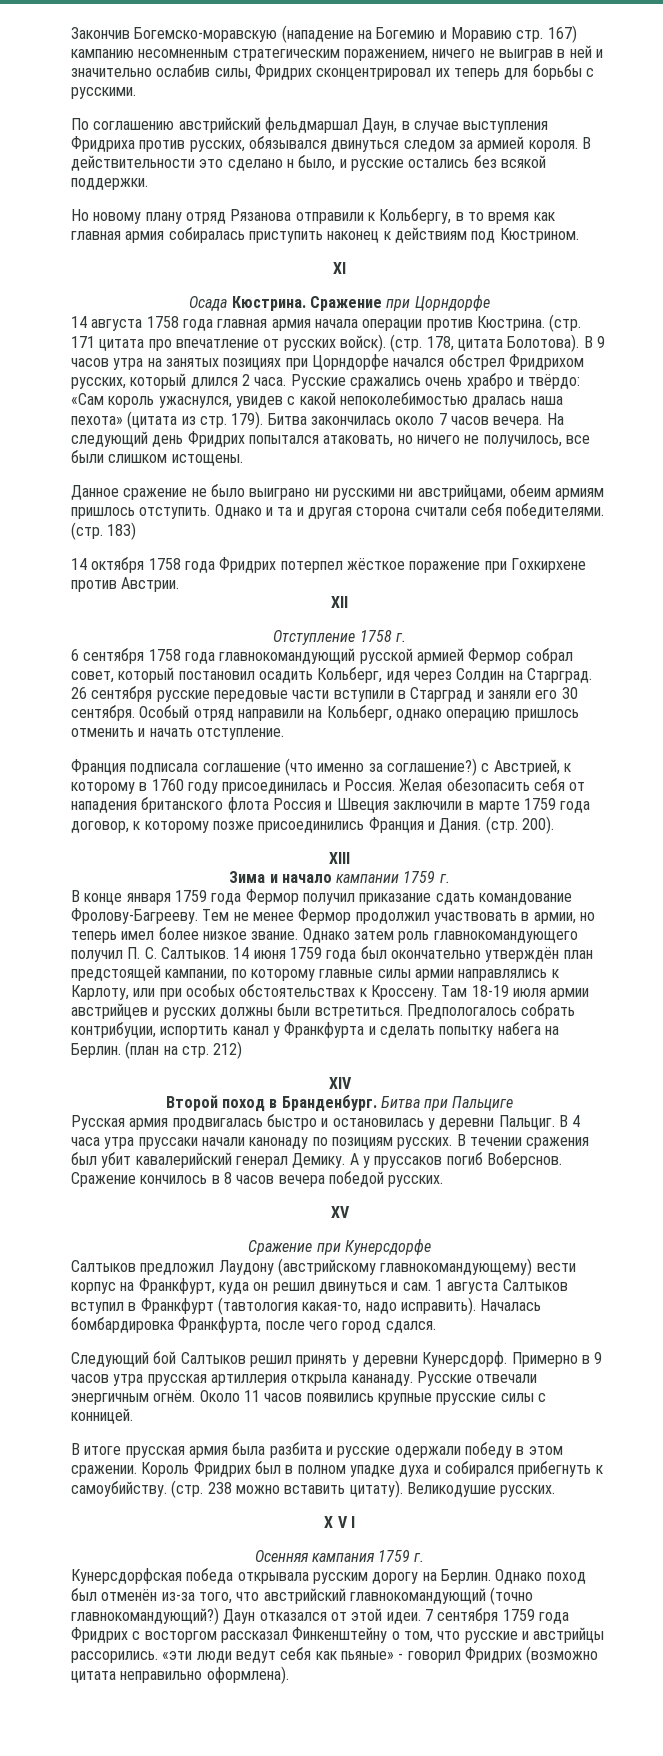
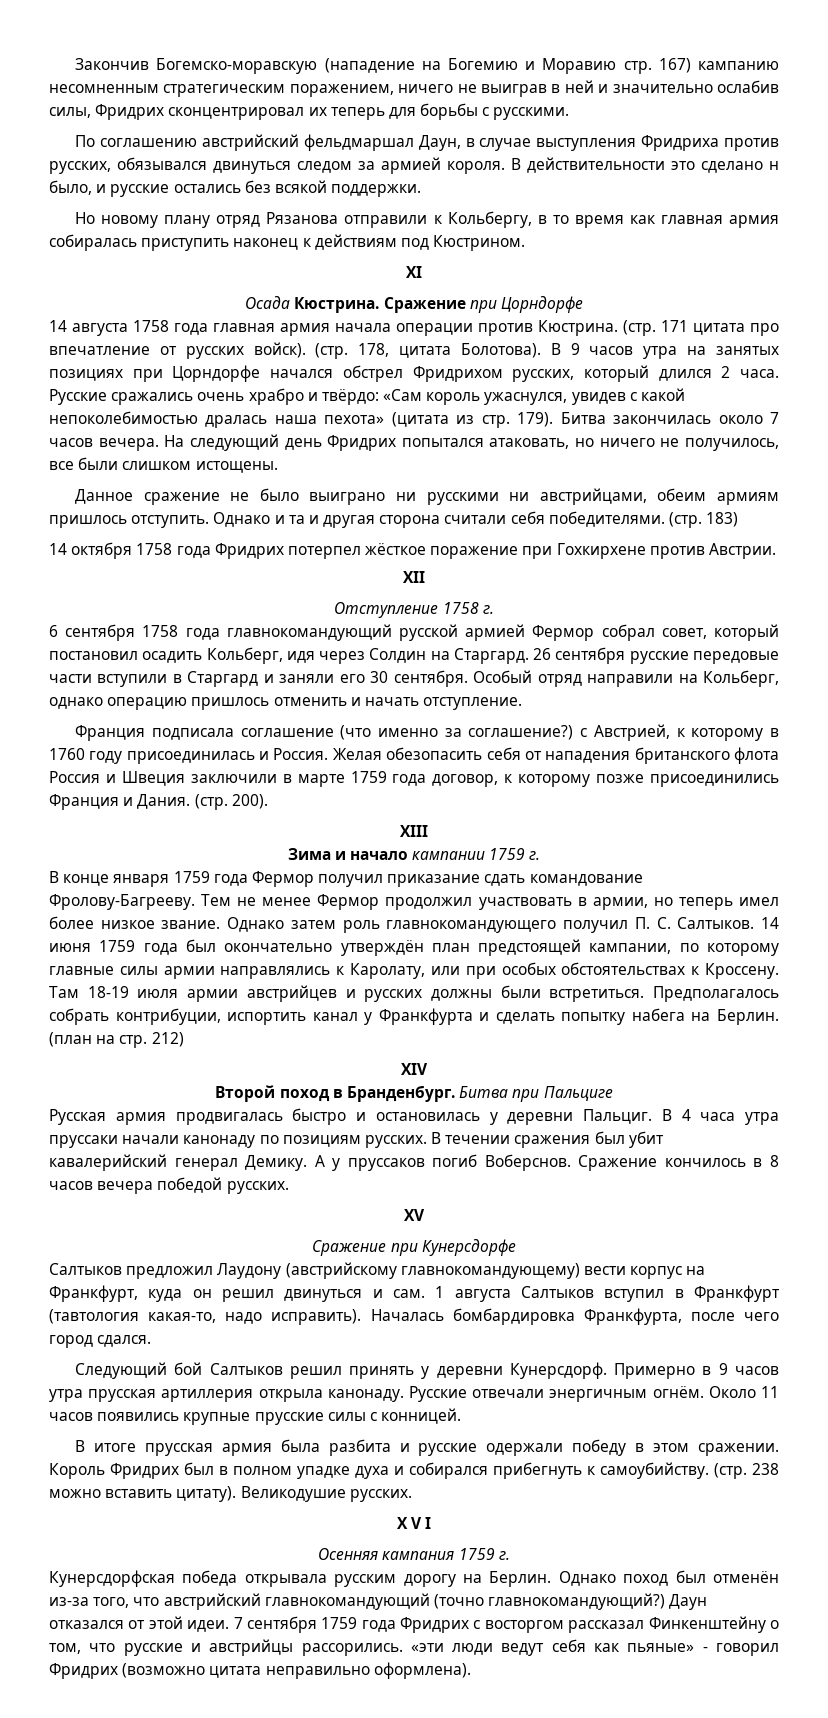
[526,668,592,683] Старград. -> [453,648,529,664] Старгард.
[410,687,473,702] Старград -> [187,671,259,687] Старгард
[71,985,129,1000] Карлоту, -> [350,963,426,979] Каролату,
[406,1004,517,1019] Предпологалось -> [653,986,779,1002] Предполагалось
[351,1374,413,1386] кананаду. -> [327,1389,404,1402] канонаду.

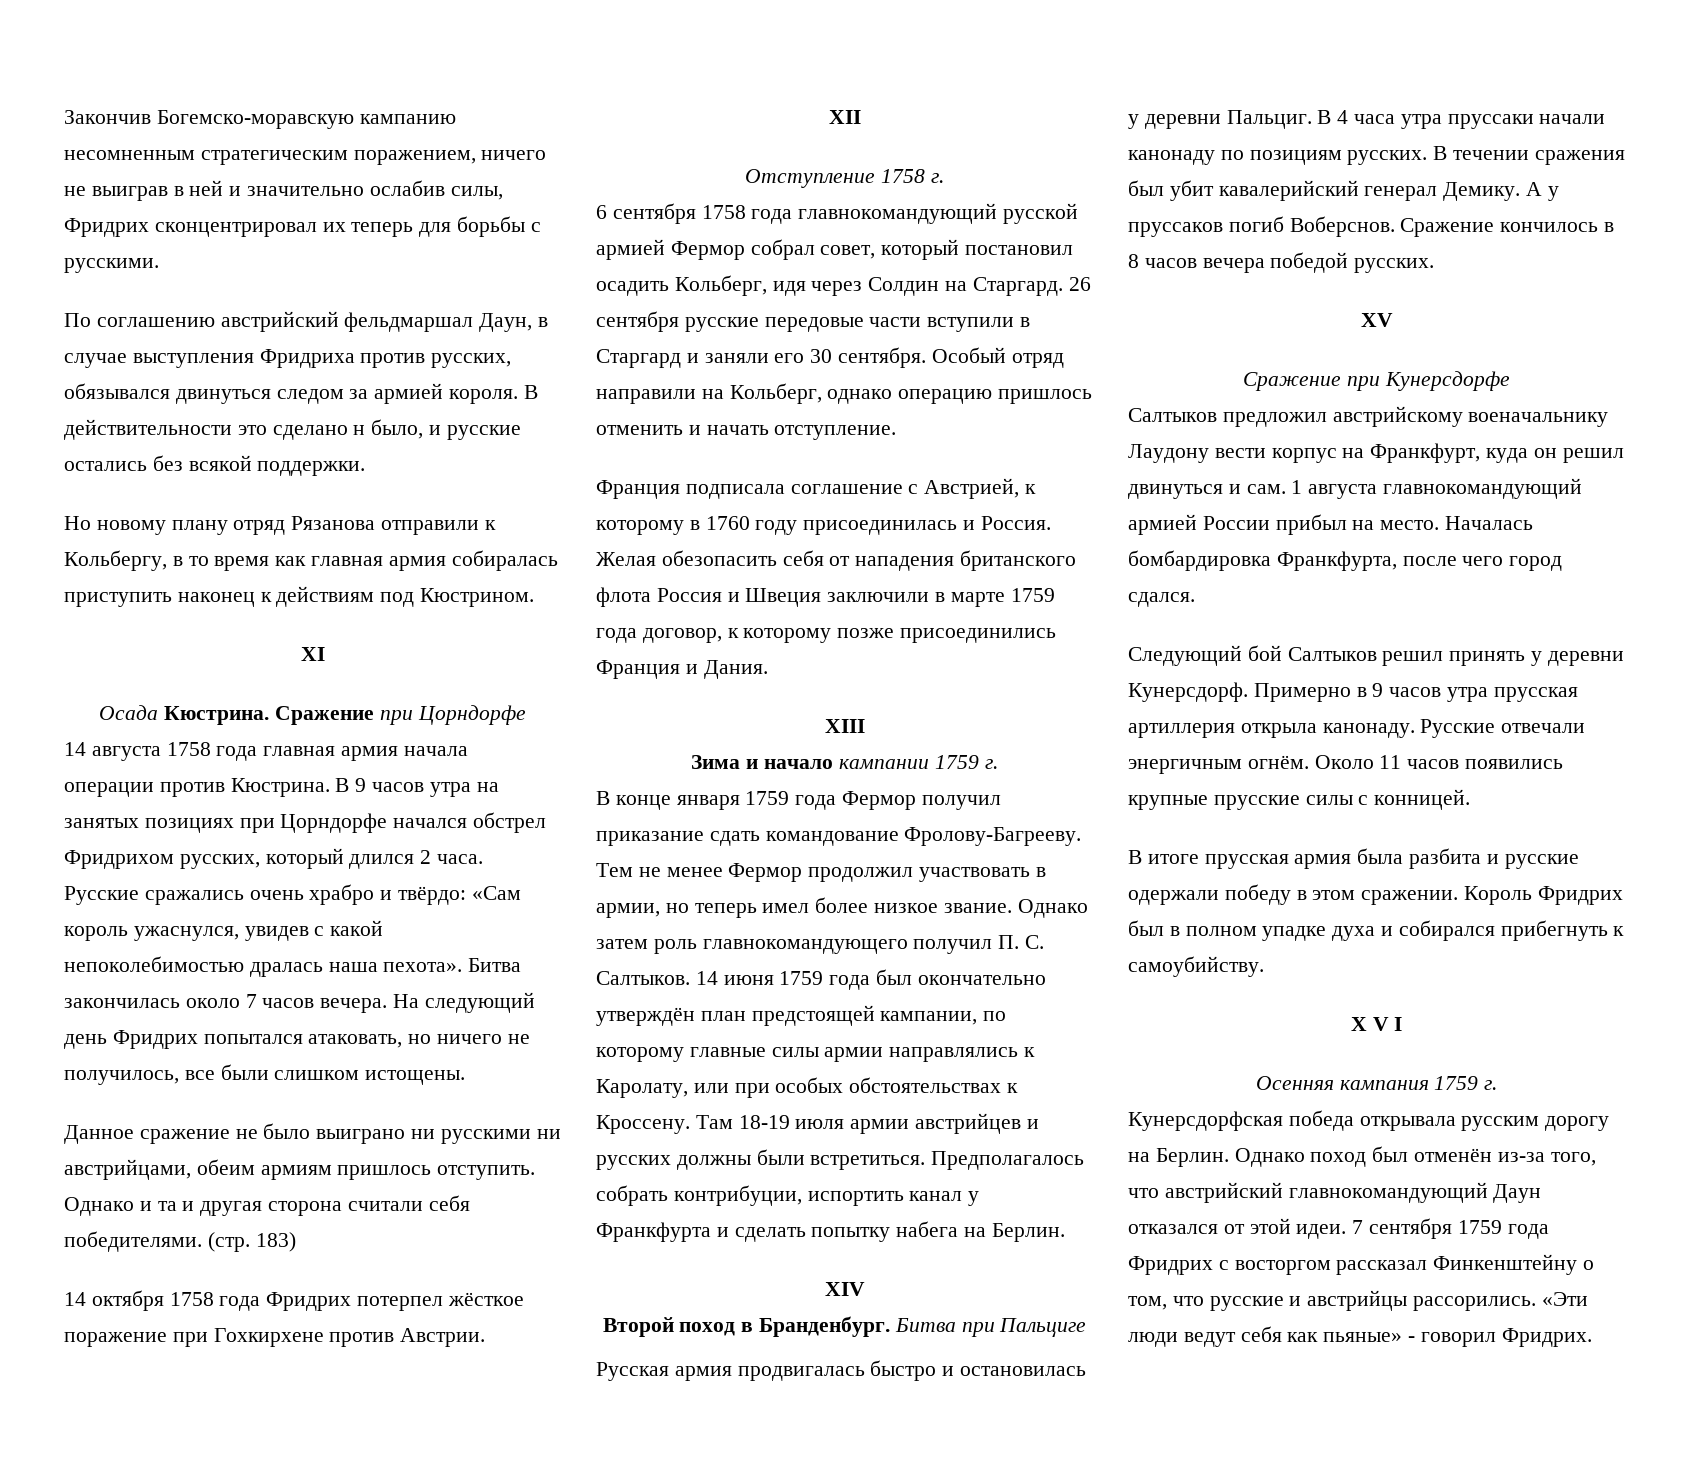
[324,58,691,74] (нападение на Богемию и Моравию стр. 167) -> (354, 119) none
[623,320,779,336] [49,342,541,359] (стр. 171 цитата про впечатление от русских войск). (стр. 178, цитата Болотова). -> (330, 787) none
[324,412,554,428] пехота» (цитата из стр. 179). -> [383,962,463,972] пехота».
[340,725,574,740] (что именно за соглашение?) -> (903, 489) none
[194,794,268,810] (стр. 200). -> (768, 669) none
[49,1032,184,1048] (план на стр. 212) -> (1065, 1232) none
[217,1262,580,1279] Лаудону (австрийскому главнокомандующему) -> [1332,406,1609,427] [1128,444,1209,463] австрийскому военачальнику Лаудону
[521,1285,781,1302] [49,1309,362,1325] Салтыков вступил в Франкфурт (тавтология какая-то, надо исправить). -> [1383,478,1583,499] [1128,514,1440,535] главнокомандующий армией России прибыл на место.
[714,1463,779,1479] [49,1486,412,1502] (стр. 238 можно вставить цитату). Великодушие русских. -> (1264, 966) none
[433,1593,666,1610] (точно главнокомандующий?) -> (1488, 1192) none
[410,1643,444,1652] «эти -> [1541,1292,1588,1306] «Эти
[49,1662,471,1679] Фридрих (возможно цитата неправильно оформлена). -> [1501,1328,1592,1347] Фридрих.

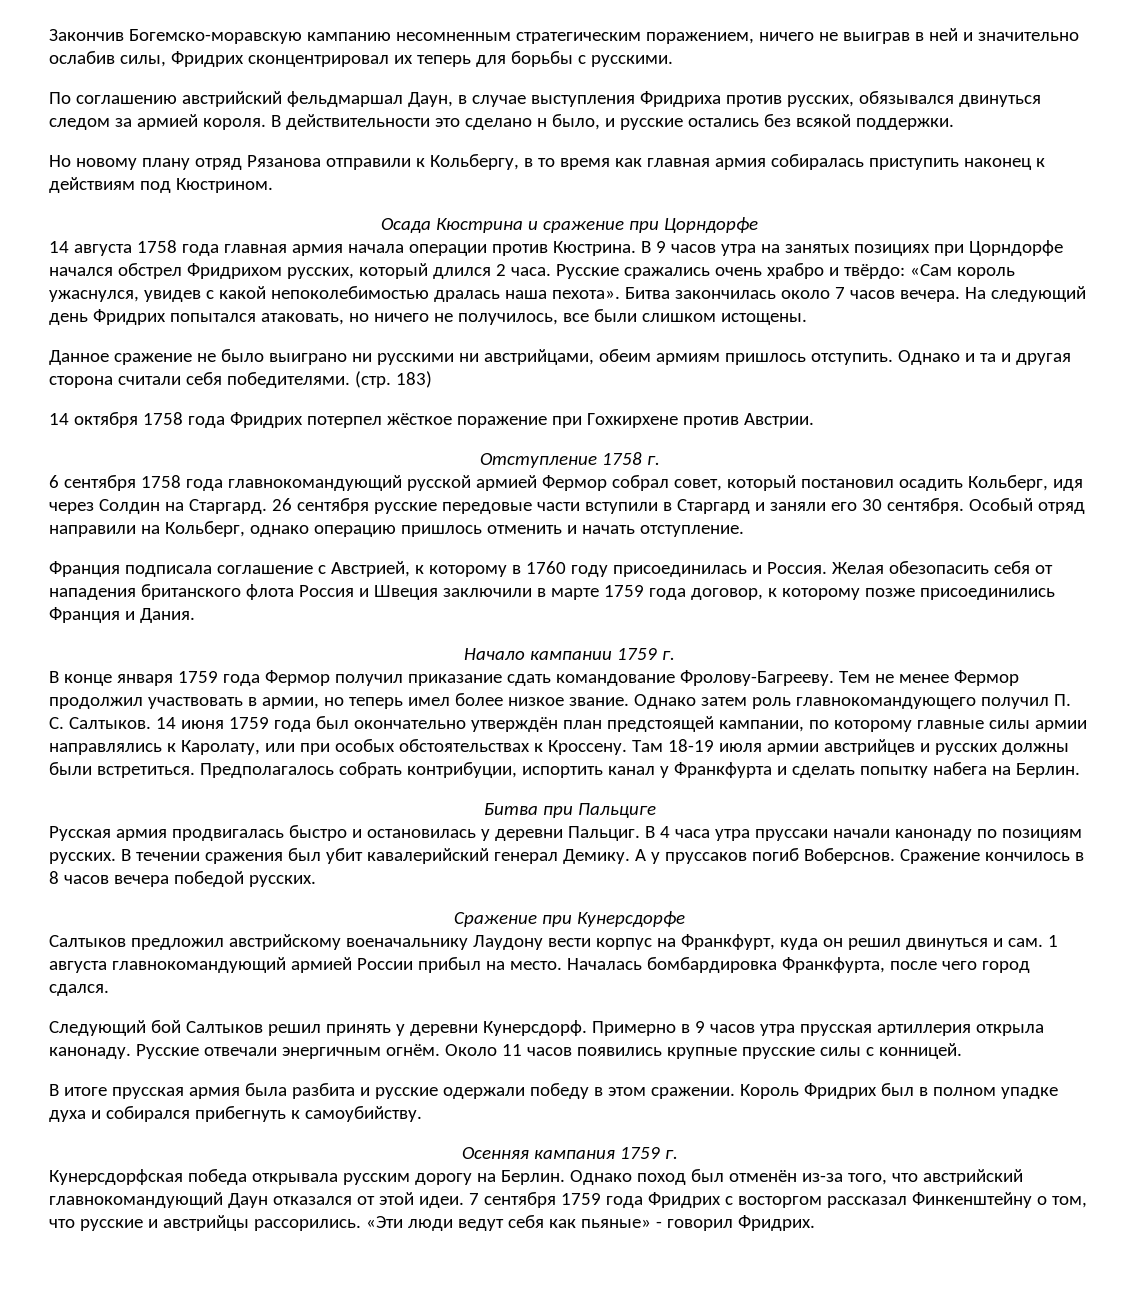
[300,647,325,661] // XI -> (273, 185) none
[164,706,374,725] Кюстрина. Сражение -> [436,218,624,233] Кюстрина и сражение
[828,110,861,124] // XII -> (814, 420) none
[824,719,865,733] [691,755,834,769] XIII // Зима и начало -> [464,648,526,660] Начало
[824,1282,865,1296] [602,1316,890,1337] XIV // Второй поход в Бранденбург. -> (1080, 770) none
[1360,313,1393,327] // XV -> (316, 881) none
[1350,1017,1403,1031] // X V I -> (422, 1114) none

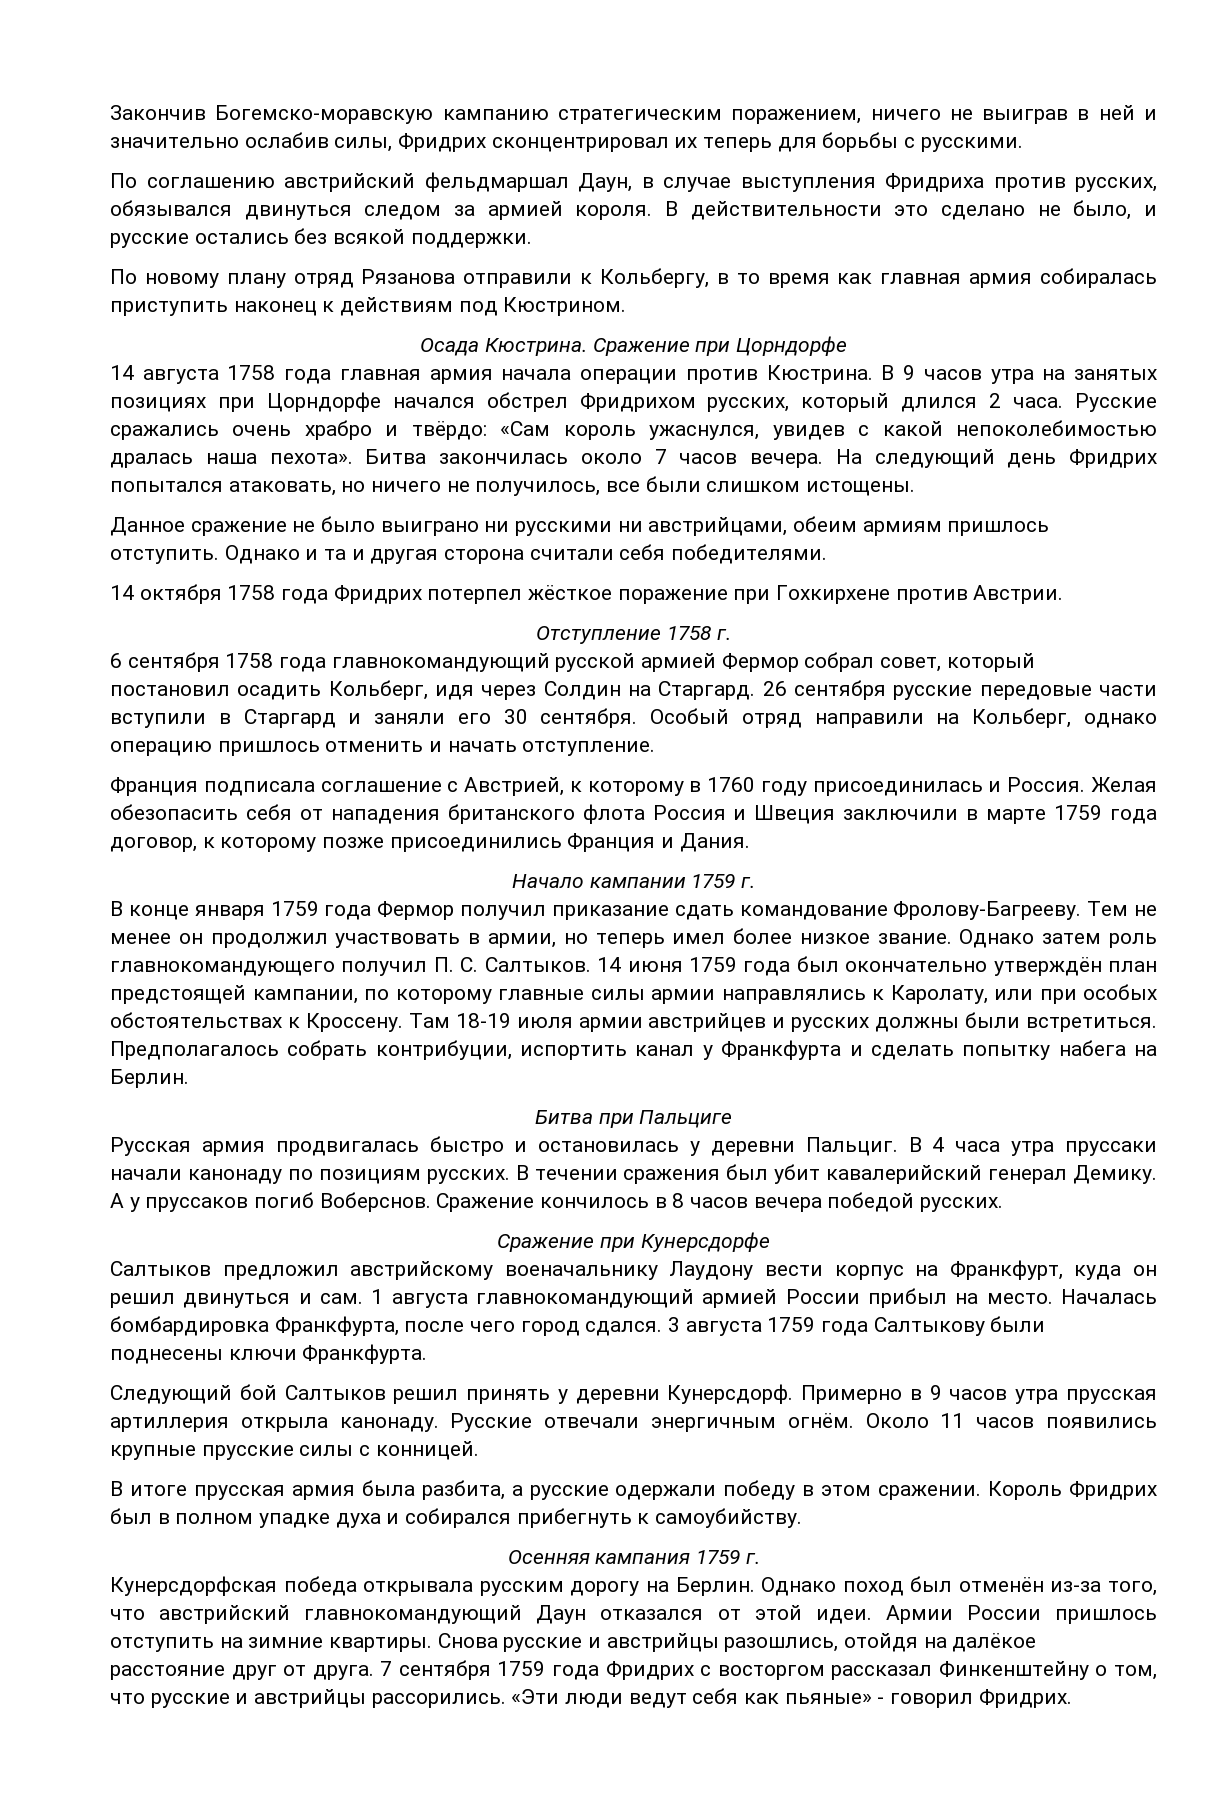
[395,32,511,41] несомненным -> (549, 114) none
[536,118,547,127] н -> [1037,205,1061,216] не
[49,155,71,167] Но -> [110,269,137,284] По
[436,218,624,233] Кюстрина и сражение -> [484,338,690,356] Кюстрина. Сражение
[354,371,432,388] (стр. 183) -> (828, 554) none
[953,670,1019,686] Фермор -> [178,933,203,944] он
(109, 990) none -> [668,1316,1046,1336] [110,1344,428,1364] 3 августа 1759 года Салтыкову были поднесены ключи Франкфурта.
[291,1083,370,1099] разбита и -> [421,1480,523,1500] разбита, а
(464, 1202) none -> [885,1605,1158,1624] [110,1633,1037,1652] [110,1665,374,1680] Армии России пришлось отступить на зимние квартиры. Снова русские и австрийцы разошлись, отойдя на далёкое расстояние друг от друга.

